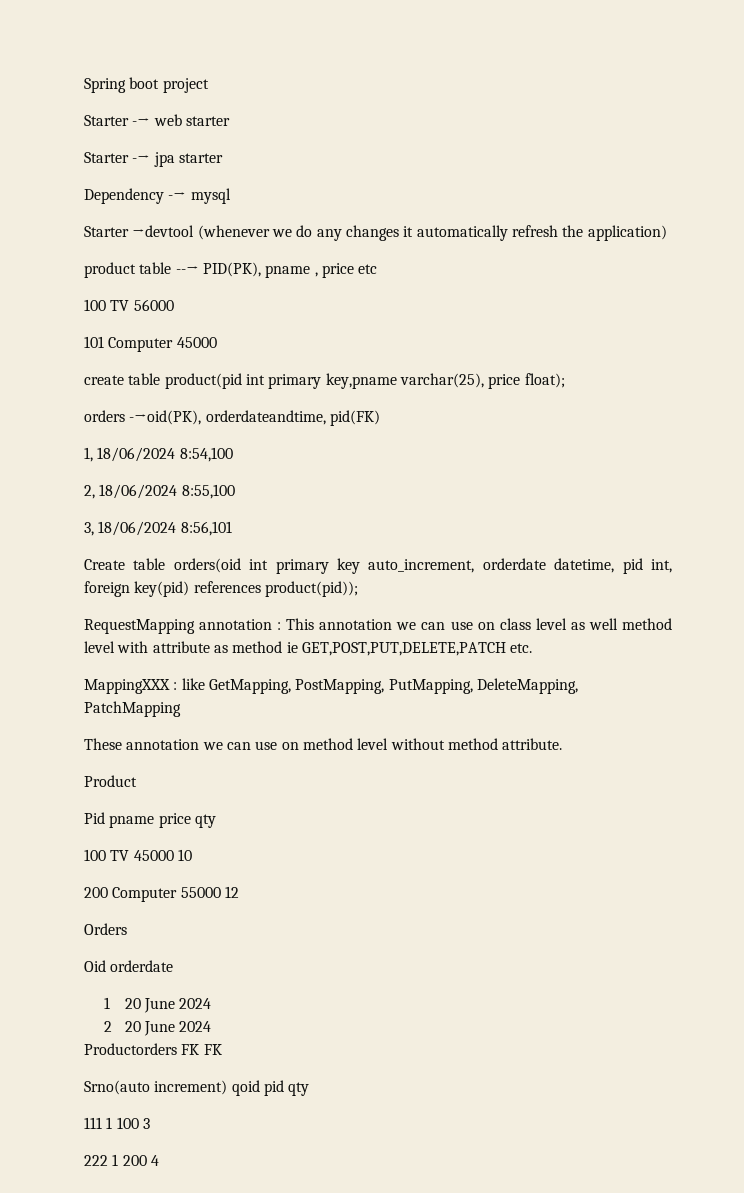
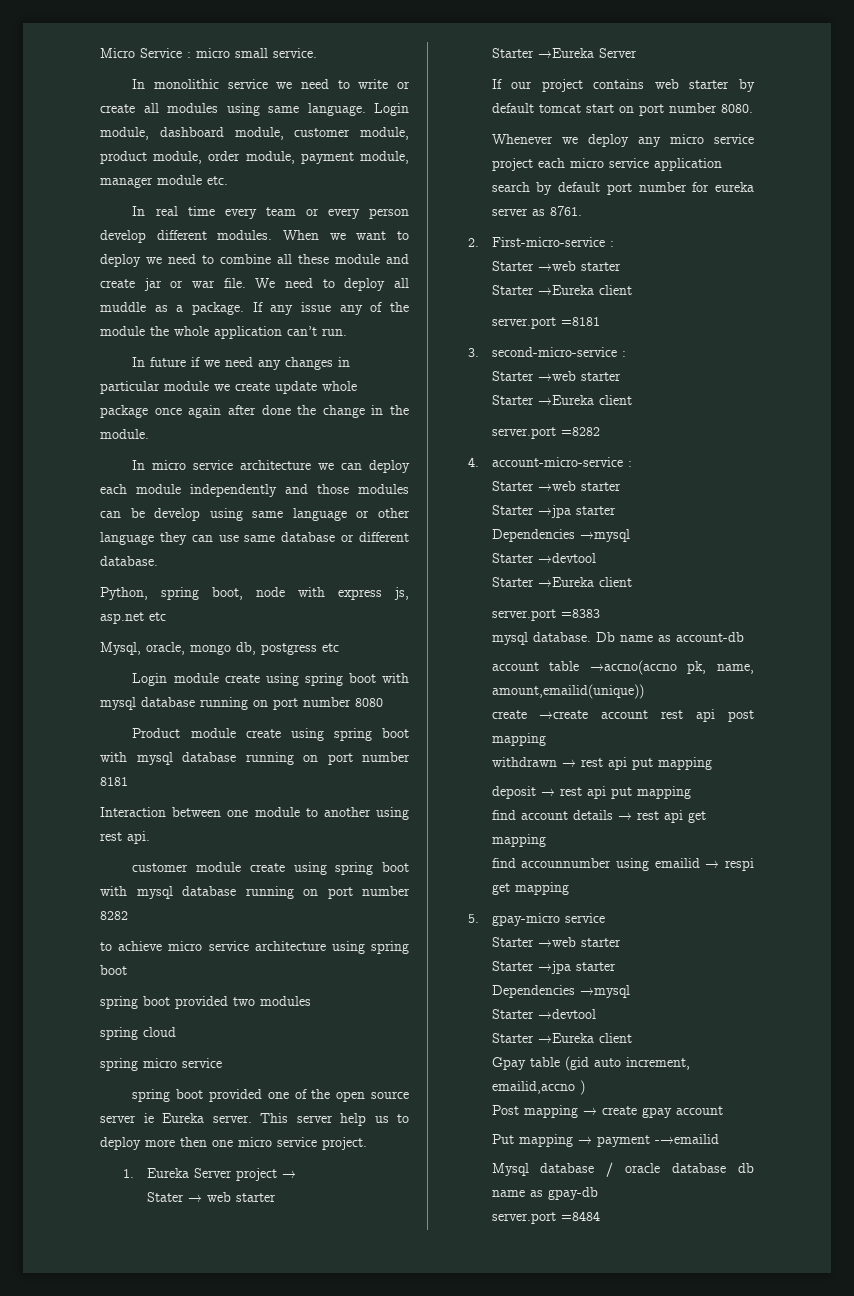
[84,77,209,93] [84,114,230,126] [84,152,223,167] [84,188,231,204] [84,225,667,241] [84,262,378,278] [84,299,174,311] [84,336,217,352] [84,373,565,389] [84,410,380,426] [84,447,233,462] [84,484,235,499] [84,521,232,536] [84,558,672,574] [84,581,358,597] [84,618,673,634] [84,641,533,656] [84,678,578,694] [84,701,181,717] [84,738,563,750] [84,775,137,787] [84,812,216,828] [84,849,192,861] [84,886,239,902] [84,923,127,935] [84,960,174,972] [104,997,212,1013] [104,1021,212,1036] [84,1043,222,1055] [84,1080,310,1096] [84,1117,150,1129] [84,1154,159,1166] Spring boot project // Starter -→ web starter // Starter -→ jpa starter // Dependency -→ mysql // Starter →devtool (whenever we do any changes it automatically refresh the application) // product table --→ PID(PK), pname , price etc // 100 TV 56000 // 101 Computer 45000 // create table product(pid int primary key,pname varchar(25), price float); // orders -→oid(PK), orderdateandtime, pid(FK) // 1, 18/06/2024 8:54,100 // 2, 18/06/2024 8:55,100 // 3, 18/06/2024 8:56,101 // Create table orders(oid int primary key auto_increment, orderdate datetime, pid int, foreign key(pid) references product(pid)); // RequestMapping annotation : This annotation we can use on class level as well method level with attribute as method ie GET,POST,PUT,DELETE,PATCH etc. // MappingXXX : like GetMapping, PostMapping, PutMapping, DeleteMapping, PatchMapping // These annotation we can use on method level without method attribute. // Product // Pid pname price qty // 100 TV 45000 10 // 200 Computer 55000 12 // Orders // Oid orderdate // 1 20 June 2024 // 2 20 June 2024 // Productorders FK FK // Srno(auto increment) qoid pid qty // 111 1 100 3 // 222 1 200 4 -> [100,48,317,58] [132,79,410,89] [100,103,409,116] [100,127,409,140] [100,151,409,164] [100,175,228,188] [132,206,409,219] [100,230,409,243] [100,254,409,267] [100,278,409,291] [100,302,409,315] [100,326,347,339] [132,357,351,370] [100,381,357,394] [100,405,409,418] [100,429,149,439] [132,460,410,473] [100,484,409,497] [100,508,410,521] [100,532,409,545] [100,556,158,566] [100,587,409,600] [100,612,166,624] [100,642,339,655] [132,673,409,686] [100,697,383,710] [132,728,409,741] [100,752,410,765] [100,777,128,786] [100,807,409,820] [100,831,150,844] [132,862,409,875] [100,886,410,899] [100,911,128,920] [100,941,409,954] [100,965,127,975] [100,996,311,1009] [100,1027,176,1040] [100,1058,222,1071] [132,1089,410,1102] [100,1113,409,1126] [100,1137,367,1150] [123,1168,296,1181] [146,1192,276,1202] [491,48,637,58] [491,79,755,92] [491,103,753,116] [491,134,754,147] [491,158,722,171] [491,182,754,195] [491,206,582,216] [468,237,614,247] [491,261,621,271] [491,285,632,295] [491,317,600,329] [468,347,626,357] [491,371,621,381] [491,395,632,405] [491,427,600,439] [468,457,632,467] [491,481,621,491] [491,505,616,518] [491,529,630,542] [491,553,596,563] [491,577,632,587] [491,609,600,621] [491,632,744,645] [491,660,754,675] [491,684,644,699] [491,709,754,722] [491,733,546,746] [491,757,712,770] [491,786,691,799] [491,810,706,823] [491,834,546,847] [491,858,754,871] [491,882,569,895] [468,913,605,926] [491,937,621,947] [491,961,616,974] [491,985,630,998] [491,1009,596,1019] [491,1033,632,1043] [491,1056,690,1071] [491,1080,585,1095] [491,1105,723,1118] [491,1134,719,1147] [491,1162,754,1177] [491,1187,598,1200] [491,1211,600,1224] Micro Service : micro small service. // In monolithic service we need to write or create all modules using same language. Login module, dashboard module, customer module, product module, order module, payment module, manager module etc. // In real time every team or every person develop different modules. When we want to deploy we need to combine all these module and create jar or war file. We need to deploy all muddle as a package. If any issue any of the module the whole application can’t run. // In future if we need any changes in particular module we create update whole package once again after done the change in the module. // In micro service architecture we can deploy each module independently and those modules can be develop using same language or other language they can use same database or different database. // Python, spring boot, node with express js, asp.net etc // Mysql, oracle, mongo db, postgress etc // Login module create using spring boot with mysql database running on port number 8080 // Product module create using spring boot with mysql database running on port number 8181 // Interaction between one module to another using rest api. // customer module create using spring boot with mysql database running on port number 8282 // to achieve micro service architecture using spring boot // spring boot provided two modules // spring cloud // spring micro service // spring boot provided one of the open source server ie Eureka server. This server help us to deploy more then one micro service project. // 1. Eureka Server project → // Stater → web starter // Starter →Eureka Server // If our project contains web starter by default tomcat start on port number 8080. // Whenever we deploy any micro service project each micro service application search by default port number for eureka server as 8761. // 2. First-micro-service : // Starter →web starter // Starter →Eureka client // server.port =8181 // 3. second-micro-service : // Starter →web starter // Starter →Eureka client // server.port =8282 // 4. account-micro-service : // Starter →web starter // Starter →jpa starter // Dependencies →mysql // Starter →devtool // Starter →Eureka client // server.port =8383 // mysql database. Db name as account-db // account table →accno(accno pk, name, amount,emailid(unique)) // create →create account rest api post mapping // withdrawn → rest api put mapping // deposit → rest api put mapping // find account details → rest api get mapping // find accounnumber using emailid → respi get mapping // 5. gpay-micro service // Starter →web starter // Starter →jpa starter // Dependencies →mysql // Starter →devtool // Starter →Eureka client // Gpay table (gid auto increment, emailid,accno ) // Post mapping → create gpay account // Put mapping → payment -→emailid // Mysql database / oracle database db name as gpay-db // server.port =8484

